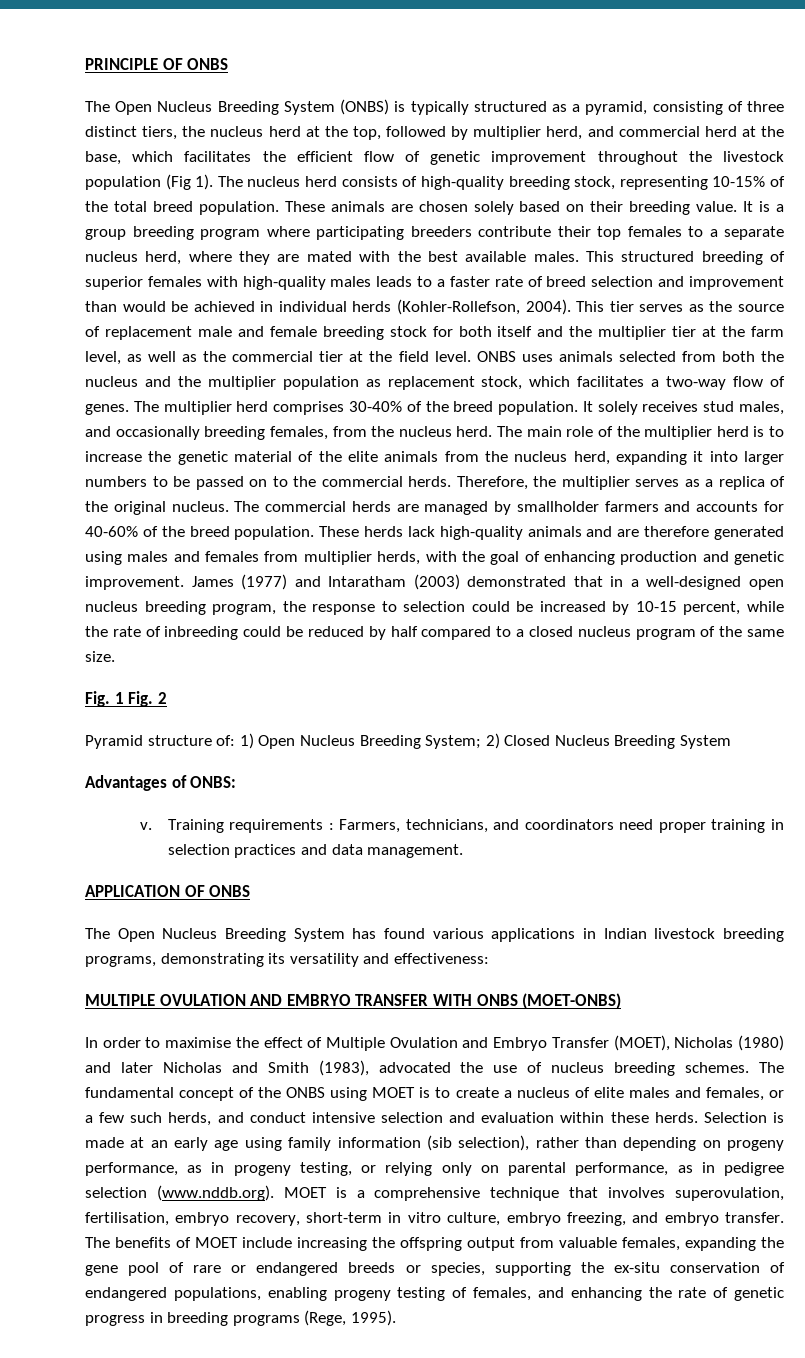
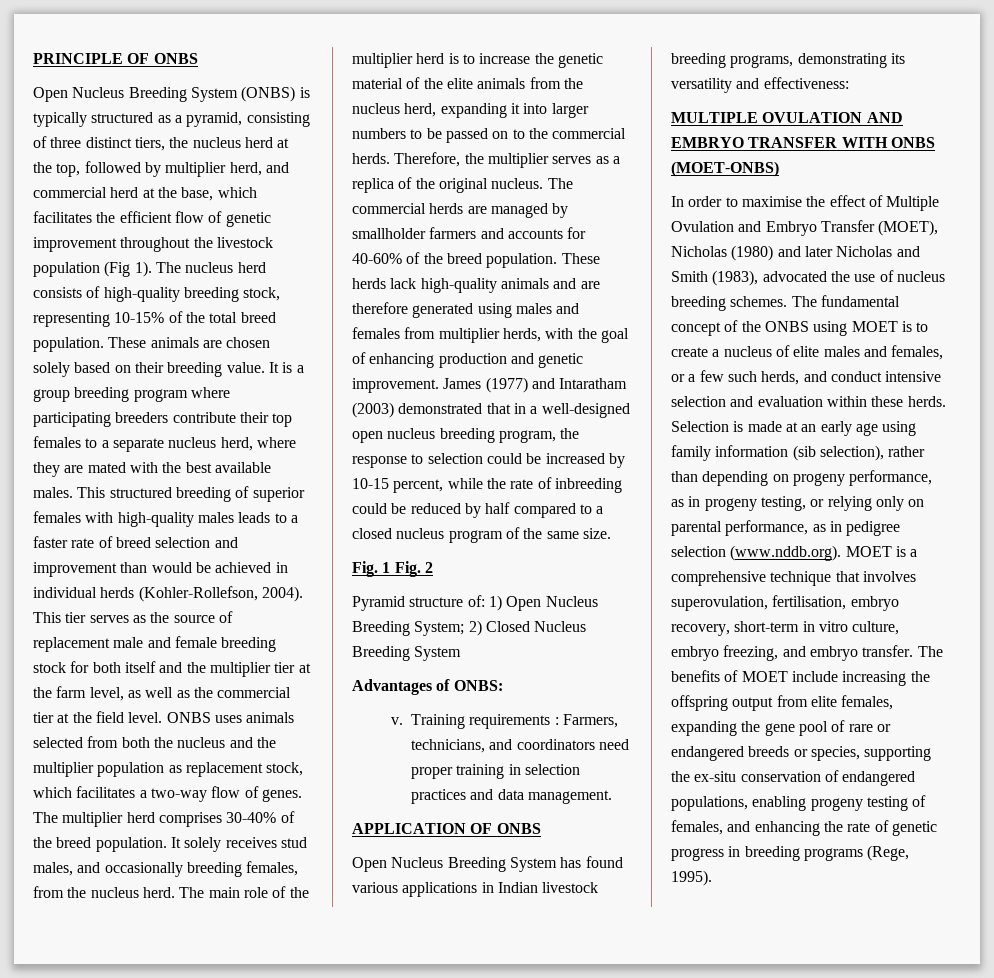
[85,101,110,112] The -> (198, 58) none
[85,928,110,939] The -> (541, 828) none
[559,1237,617,1248] valuable -> [810,696,837,707] elite

